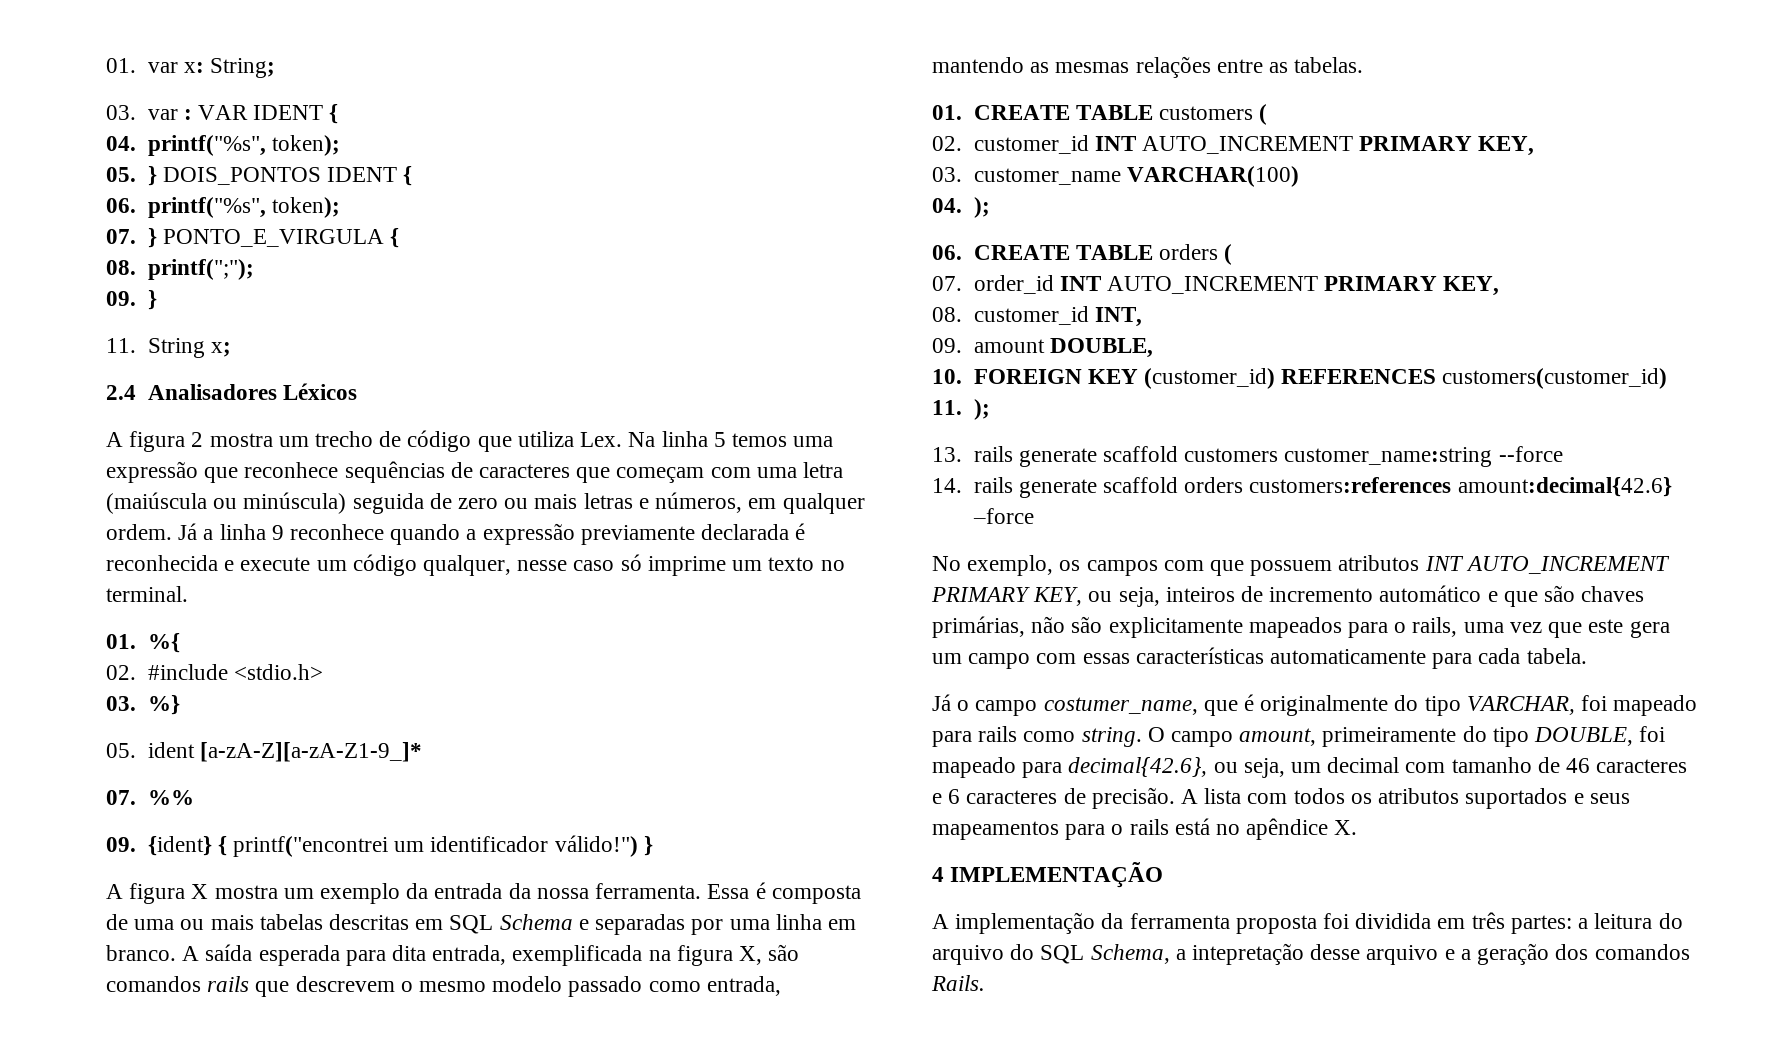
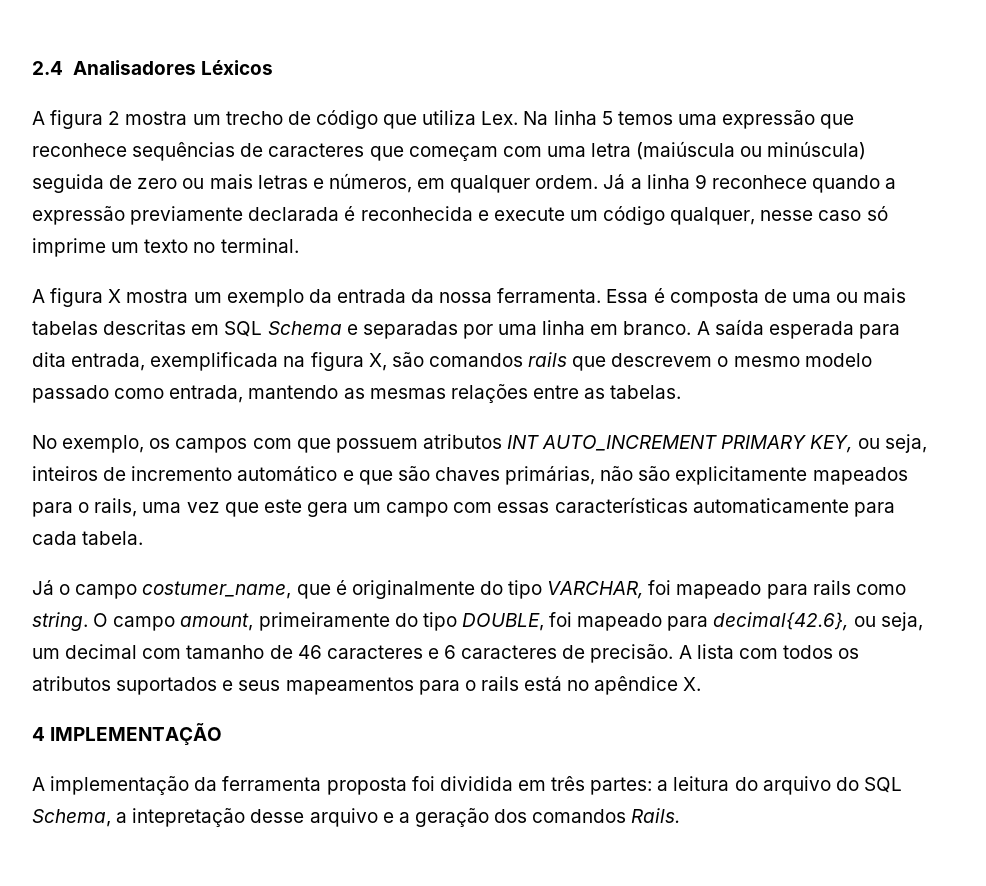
[106,58,275,78] [106,104,339,124] [106,135,340,156] [106,166,413,186] [106,197,340,218] [106,228,399,248] [106,259,254,280] [106,290,157,310] [106,338,231,358] 01. var x: String; // 03. var : VAR IDENT { // 04. printf("%s", token); // 05. } DOIS_PONTOS IDENT { // 06. printf("%s", token); // 07. } PONTO_E_VIRGULA { // 08. printf(";"); // 09. } // 11. String x; // -> (32, 68) none
[106,633,180,653] [106,664,323,680] [106,695,180,715] [106,742,422,762] [106,790,194,805] [106,835,653,857] // 01. %{ // 02. #include <stdio.h> // 03. %} // 05. ident [a-zA-Z][a-zA-Z1-9_]* // 07. %% // 09. {ident} { printf("encontrei um identificador válido!") } -> (299, 245) none
[932,104,1268,125] [932,135,1535,156] [932,166,1299,187] [932,197,990,218] [932,244,1233,265] [932,275,1500,296] [932,306,1142,327] [932,338,1153,358] [932,368,1668,389] [932,399,990,420] [932,446,1563,467] [932,477,1672,498] [972,508,1034,524] // 01. CREATE TABLE customers ( // 02. customer_id INT AUTO_INCREMENT PRIMARY KEY, // 03. customer_name VARCHAR(100) // 04. ); // 06. CREATE TABLE orders ( // 07. order_id INT AUTO_INCREMENT PRIMARY KEY, // 08. customer_id INT, // 09. amount DOUBLE, // 10. FOREIGN KEY (customer_id) REFERENCES customers(customer_id) // 11. ); // 13. rails generate scaffold customers customer_name:string --force // 14. rails generate scaffold orders customers:references amount:decimal{42.6} –force -> (682, 392) none

